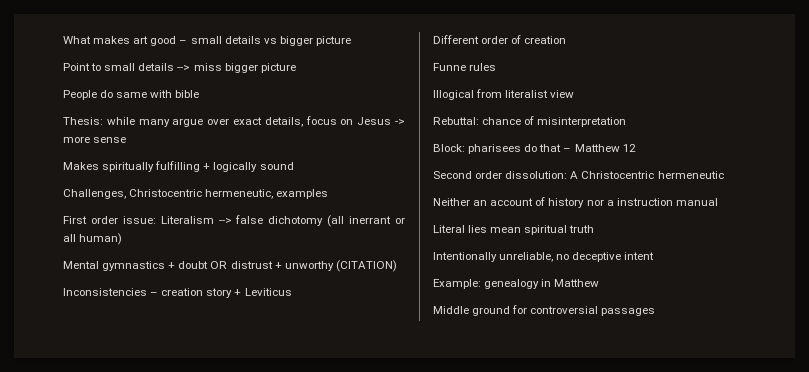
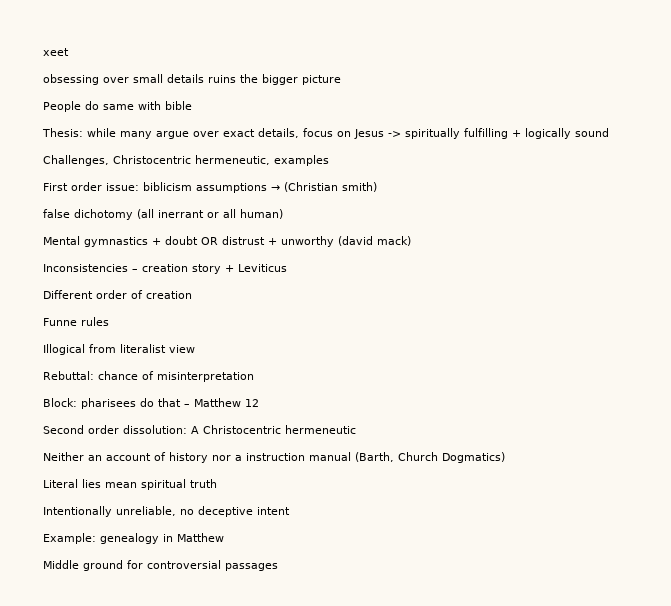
[63,36,351,46] [63,63,222,71] What makes art good – small details vs bigger picture // Point to small details --> miss -> [43,48,69,56] [43,74,258,85] xeet // obsessing over small details ruins the
[63,136,127,143] [63,162,99,170] more sense // Makes -> (401, 134) none
[160,216,232,224] Literalism --> -> [143,182,377,193] biblicism assumptions → (Christian smith) //
[335,260,397,272] (CITATION) -> [338,236,411,246] (david mack)
(718, 202) none -> [355,452,505,463] (Barth, Church Dogmatics)

